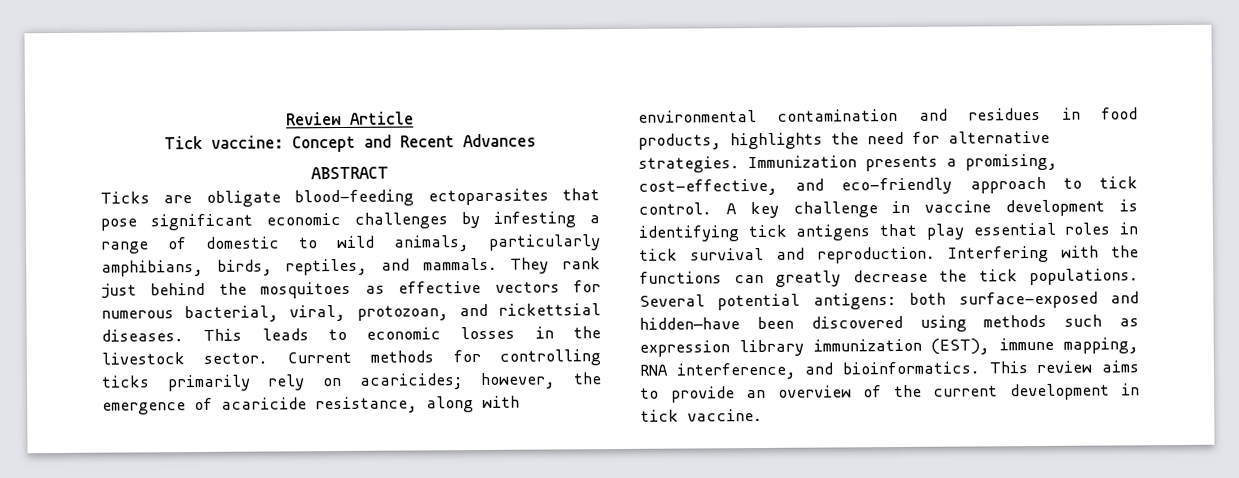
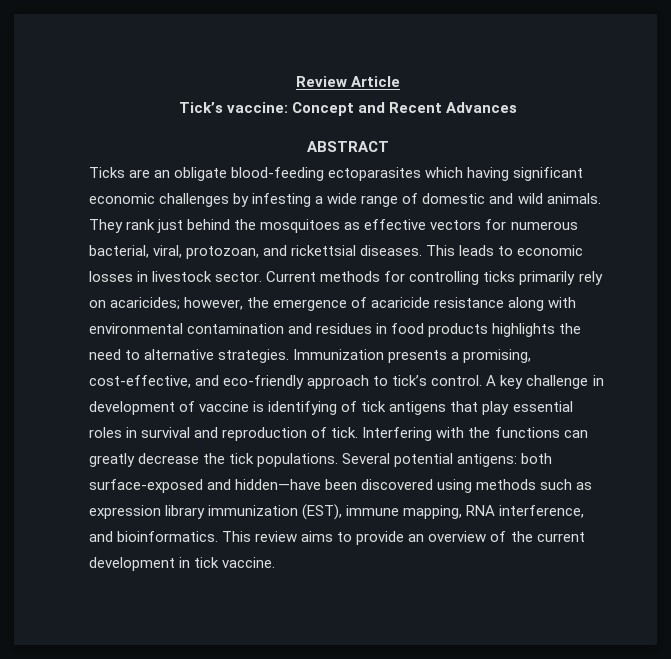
[163,135,203,150] Tick -> [178,102,223,113] Tick’s
(193, 199) none -> [154,170,171,178] an
[562,188,600,201] [100,218,137,231] that pose -> [425,167,510,181] which having
(600, 219) none -> [327,193,358,204] wide
[298,234,601,252] [101,257,498,277] to wild animals, particularly amphibians, birds, reptiles, and mammals. -> [489,193,601,204] and wild animals.
[573,326,601,339] the -> (149, 276) none
[315,396,418,414] resistance, -> [434,297,505,308] resistance
[638,133,722,150] products, -> [428,323,489,337] products
[912,131,940,144] for -> [125,350,141,360] to
[1099,176,1138,189] tick -> [392,375,428,386] tick’s
[924,199,1106,217] vaccine development -> [89,401,250,415] development of vaccine
(740, 233) none -> [341,401,358,412] of
[639,248,678,261] tick -> (138, 432) none
[817,246,936,264] reproduction. -> [222,427,359,441] reproduction of tick.

